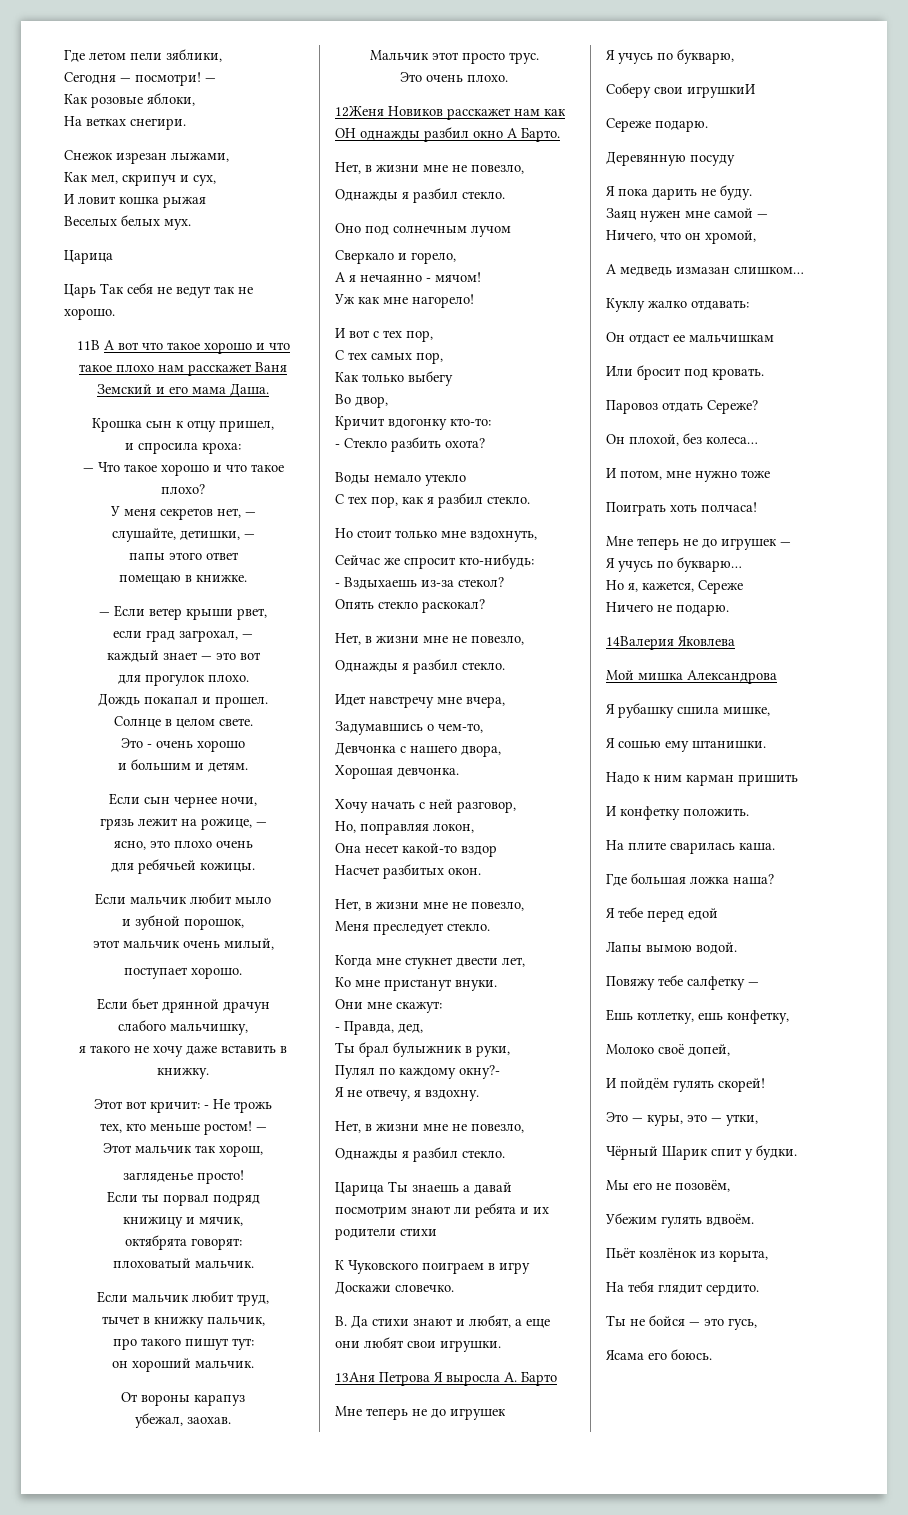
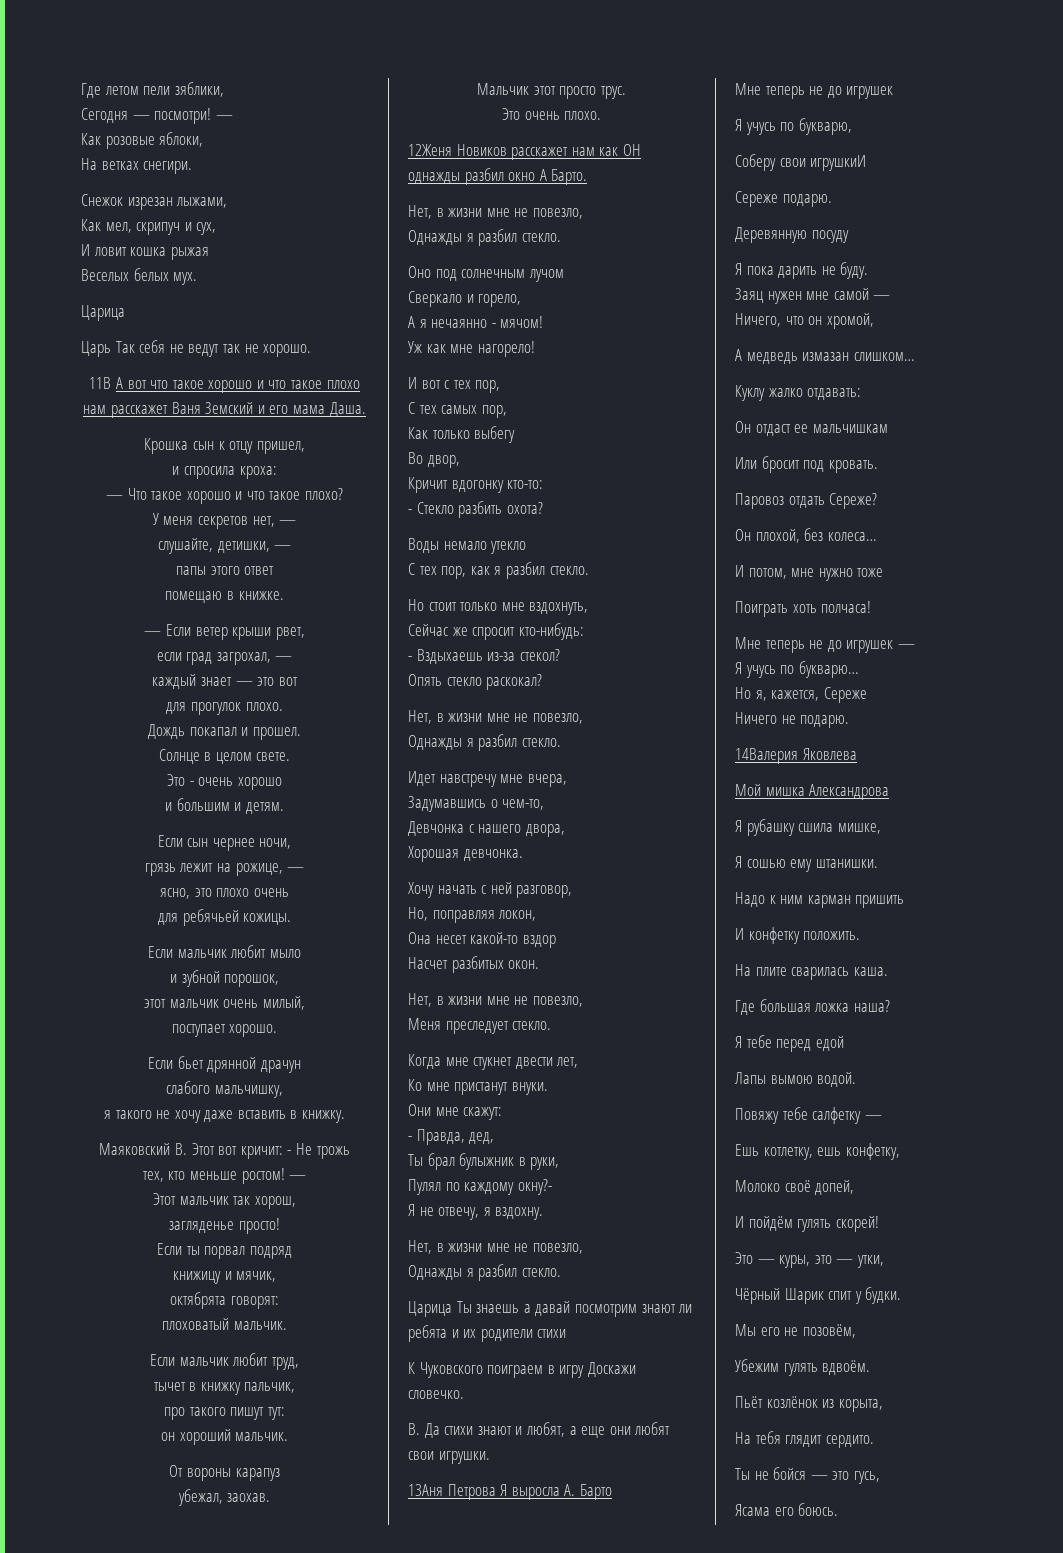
(209, 1073) none -> [99,1143,188,1155] Маяковский В.

